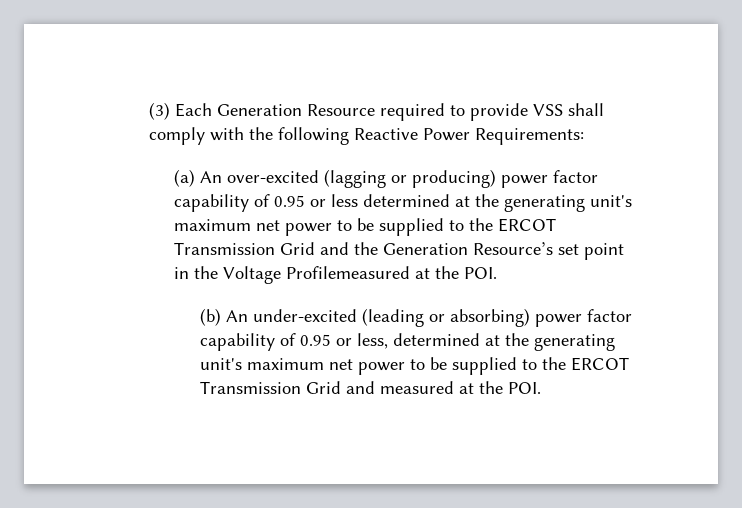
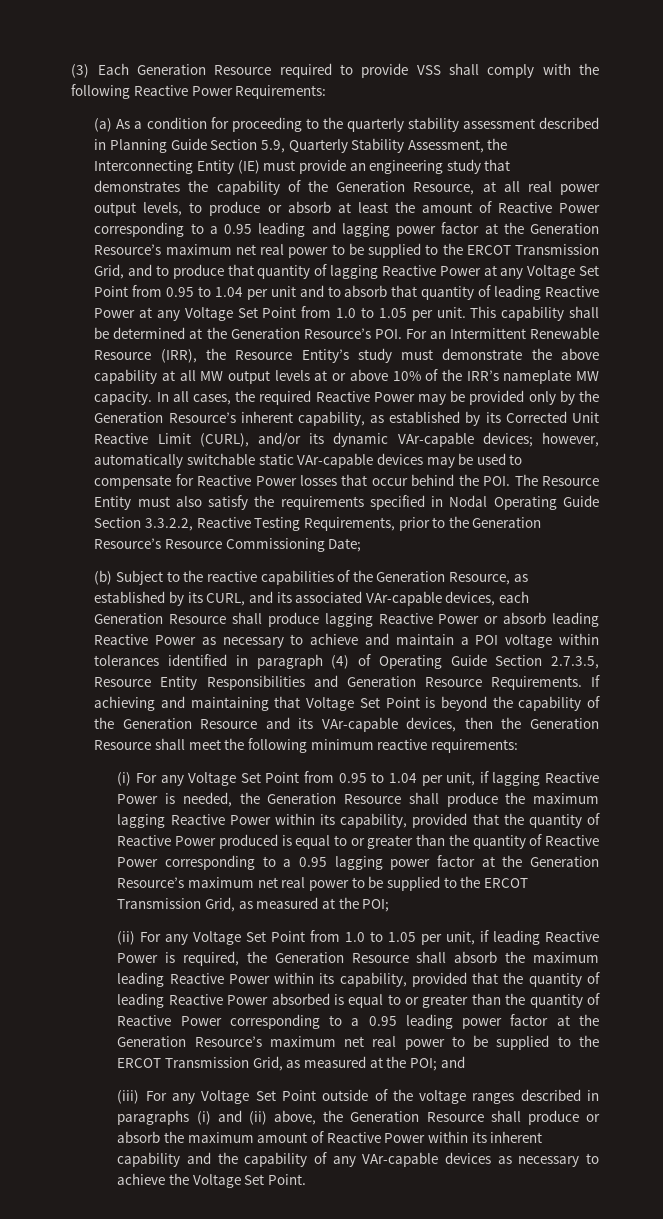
[200,169,599,188] [174,194,633,212] [174,218,557,236] [174,242,625,260] [174,266,498,284] [199,308,632,327] [199,333,615,351] [199,357,629,375] [199,381,541,394] An over-excited (lagging or producing) power factor capability of 0.95 or less determined at the generating unit's maximum net power to be supplied to the ERCOT Transmission Grid and the Generation Resource’s set point in the Voltage Profilemeasured at the POI. // (b) An under-excited (leading or absorbing) power factor capability of 0.95 or less, determined at the generating unit's maximum net power to be supplied to the ERCOT Transmission Grid and measured at the POI. -> [116,117,600,132] [94,138,508,153] [94,159,511,174] [94,180,601,195] [94,201,600,216] [94,222,599,237] [94,243,600,258] [94,264,599,279] [94,285,600,300] [94,306,599,321] [94,327,599,339] [94,348,600,363] [94,369,600,384] [94,390,599,405] [94,411,599,426] [94,432,599,447] [94,453,523,468] [94,474,599,489] [94,495,599,510] [94,516,542,531] [94,538,362,552] [94,570,528,585] [94,591,530,606] [94,612,599,627] [94,633,599,648] [94,654,599,669] [94,675,600,690] [94,696,601,711] [94,717,600,732] [94,738,518,753] [117,771,600,786] [117,792,600,807] [117,813,600,828] [117,834,599,849] [117,855,599,870] [117,876,528,891] [117,897,390,912] [117,930,599,945] [117,951,599,966] [117,972,601,987] [117,993,600,1008] [117,1014,600,1029] [117,1035,600,1050] [117,1056,465,1071] [117,1089,600,1104] [117,1110,600,1125] [117,1131,543,1143] [117,1152,599,1167] [117,1173,307,1188] As a condition for proceeding to the quarterly stability assessment described in Planning Guide Section 5.9, Quarterly Stability Assessment, the Interconnecting Entity (IE) must provide an engineering study that demonstrates the capability of the Generation Resource, at all real power output levels, to produce or absorb at least the amount of Reactive Power corresponding to a 0.95 leading and lagging power factor at the Generation Resource’s maximum net real power to be supplied to the ERCOT Transmission Grid, and to produce that quantity of lagging Reactive Power at any Voltage Set Point from 0.95 to 1.04 per unit and to absorb that quantity of leading Reactive Power at any Voltage Set Point from 1.0 to 1.05 per unit. This capability shall be determined at the Generation Resource’s POI. For an Intermittent Renewable Resource (IRR), the Resource Entity’s study must demonstrate the above capability at all MW output levels at or above 10% of the IRR’s nameplate MW capacity. In all cases, the required Reactive Power may be provided only by the Generation Resource’s inherent capability, as established by its Corrected Unit Reactive Limit (CURL), and/or its dynamic VAr-capable devices; however, automatically switchable static VAr-capable devices may be used to compensate for Reactive Power losses that occur behind the POI. The Resource Entity must also satisfy the requirements specified in Nodal Operating Guide Section 3.3.2.2, Reactive Testing Requirements, prior to the Generation Resource’s Resource Commissioning Date; // (b) Subject to the reactive capabilities of the Generation Resource, as established by its CURL, and its associated VAr-capable devices, each Generation Resource shall produce lagging Reactive Power or absorb leading Reactive Power as necessary to achieve and maintain a POI voltage within tolerances identified in paragraph (4) of Operating Guide Section 2.7.3.5, Resource Entity Responsibilities and Generation Resource Requirements. If achieving and maintaining that Voltage Set Point is beyond the capability of the Generation Resource and its VAr-capable devices, then the Generation Resource shall meet the following minimum reactive requirements: // (i) For any Voltage Set Point from 0.95 to 1.04 per unit, if lagging Reactive Power is needed, the Generation Resource shall produce the maximum lagging Reactive Power within its capability, provided that the quantity of Reactive Power produced is equal to or greater than the quantity of Reactive Power corresponding to a 0.95 lagging power factor at the Generation Resource’s maximum net real power to be supplied to the ERCOT Transmission Grid, as measured at the POI; // (ii) For any Voltage Set Point from 1.0 to 1.05 per unit, if leading Reactive Power is required, the Generation Resource shall absorb the maximum leading Reactive Power within its capability, provided that the quantity of leading Reactive Power absorbed is equal to or greater than the quantity of Reactive Power corresponding to a 0.95 leading power factor at the Generation Resource’s maximum net real power to be supplied to the ERCOT Transmission Grid, as measured at the POI; and // (iii) For any Voltage Set Point outside of the voltage ranges described in paragraphs (i) and (ii) above, the Generation Resource shall produce or absorb the maximum amount of Reactive Power within its inherent capability and the capability of any VAr-capable devices as necessary to achieve the Voltage Set Point.

